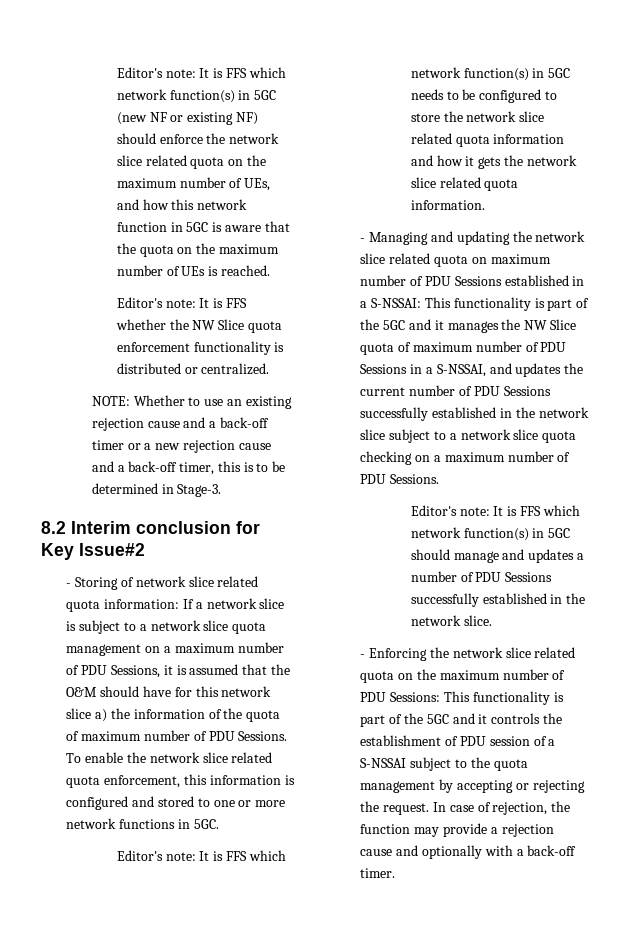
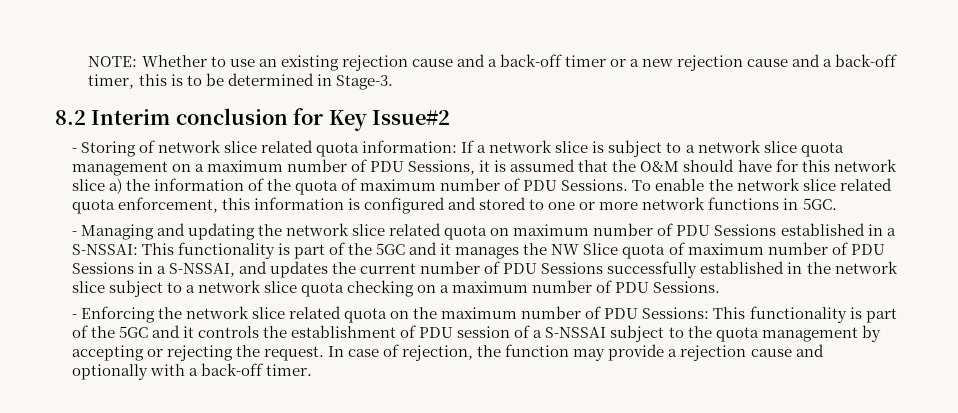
[116,67,286,78] [116,89,277,103] [116,112,259,125] [116,133,280,144] [116,155,267,169] [116,177,271,191] [116,199,248,210] [116,221,290,232] [116,243,280,257] [116,265,271,276] [116,297,248,308] [115,319,283,333] [116,341,285,355] [116,363,270,375] Editor's note: It is FFS which network function(s) in 5GC (new NF or existing NF) should enforce the network slice related quota on the maximum number of UEs, and how this network function in 5GC is aware that the quota on the maximum number of UEs is reached. // Editor's note: It is FFS whether the NW Slice quota enforcement functionality is distributed or centralized. // -> (88, 61) none
[116,850,286,861] [410,67,571,81] [410,89,558,103] [410,111,545,122] [410,133,565,147] [410,155,577,169] [410,177,519,191] [410,200,485,210] // Editor's note: It is FFS which network function(s) in 5GC needs to be configured to store the network slice related quota information and how it gets the network slice related quota information. -> (837, 204) none
[410,505,580,516] [410,527,571,541] [410,549,585,563] [410,571,553,582] [410,593,586,607] [410,615,492,626] // Editor's note: It is FFS which network function(s) in 5GC should manage and updates a number of PDU Sessions successfully established in the network slice. -> (721, 287) none

